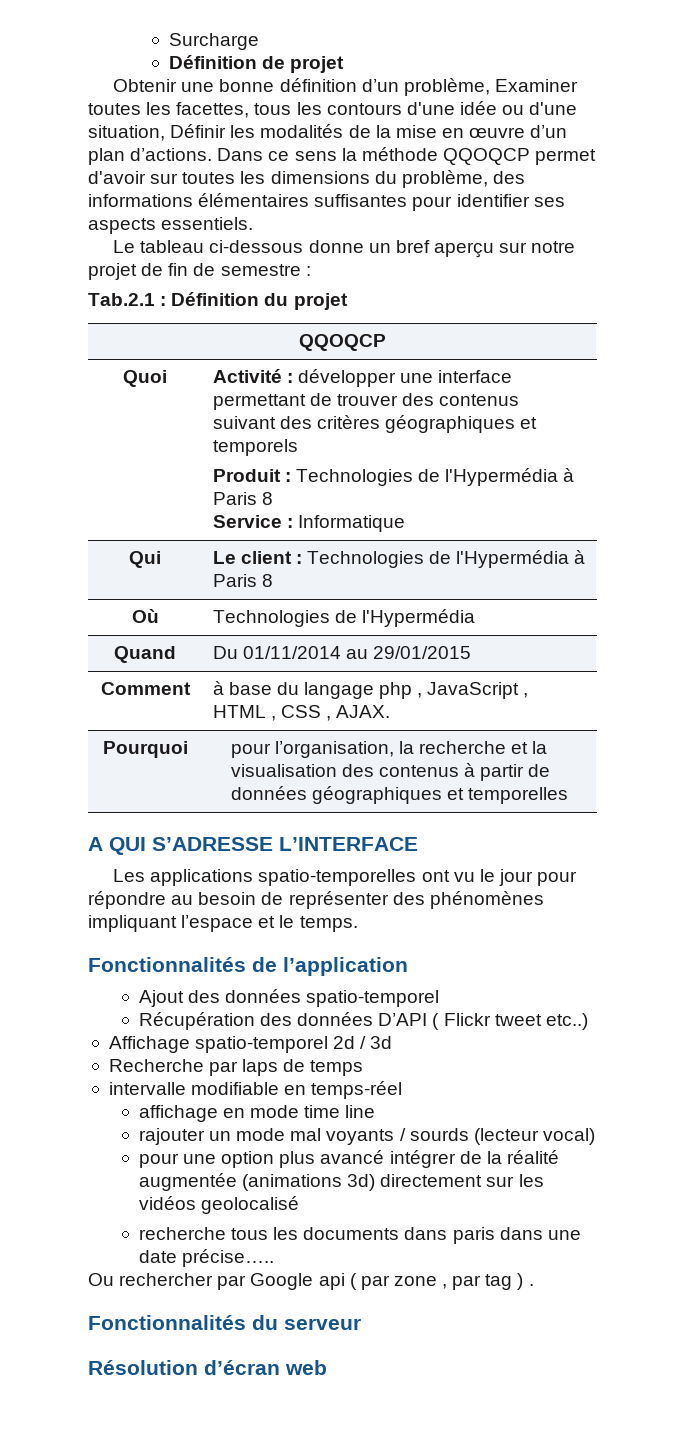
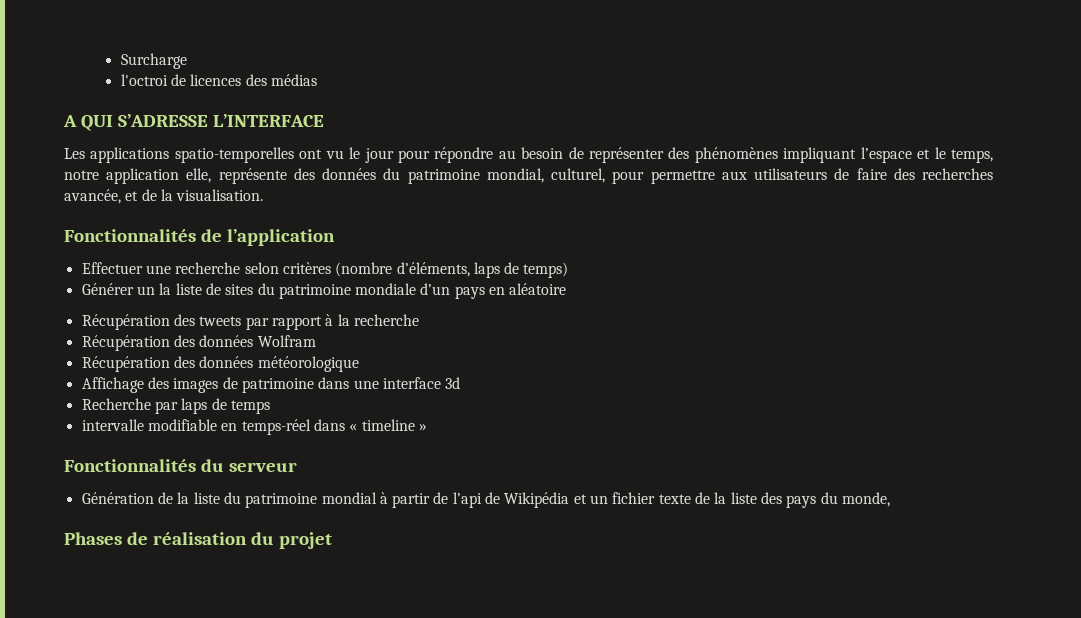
[168,55,345,73] [113,78,578,96] [88,101,578,118] [88,124,568,141] [88,147,597,165] [88,170,525,188] [88,193,565,211] [88,217,254,234] [113,240,576,258] [88,263,311,280] [88,292,348,310] [299,334,386,351] [123,370,167,387] [212,369,513,387] [212,393,520,410] [212,415,538,433] [212,439,298,456] [212,468,575,486] [212,492,273,505] [212,515,405,532] [129,551,161,568] [212,550,586,568] [212,574,273,587] [131,609,159,623] [212,609,475,627] [114,646,176,663] [212,646,471,659] [100,682,191,695] [212,681,529,699] [212,705,391,721] [102,741,188,758] [230,741,548,758] [230,763,551,781] [230,786,568,804] Définition de projet // Obtenir une bonne définition d’un problème, Examiner toutes les facettes, tous les contours d'une idée ou d'une situation, Définir les modalités de la mise en œuvre d’un plan d’actions. Dans ce sens la méthode QQOQCP permet d'avoir sur toutes les dimensions du problème, des informations élémentaires suffisantes pour identifier ses aspects essentiels. // Le tableau ci-dessous donne un bref aperçu sur notre projet de fin de semestre : // Tab.2.1 : Définition du projet // QQOQCP // Quoi | Activité : développer une interface permettant de trouver des contenus suivant des critères géographiques et temporels // Produit : Technologies de l'Hypermédia à Paris 8 // Service : Informatique // Qui | Le client : Technologies de l'Hypermédia à Paris 8 // Où | Technologies de l'Hypermédia // Quand | Du 01/11/2014 au 29/01/2015 // Comment | à base du langage php , JavaScript , HTML , CSS , AJAX. // Pourquoi | pour l’organisation, la recherche et la visualisation des contenus à partir de données géographiques et temporelles -> [120,74,318,86] l'octroi de licences des médias
[299,916,358,932] [88,957,408,976] [138,989,440,1007] [138,1012,588,1030] [108,1036,367,1053] temps. // Fonctionnalités de l’application // Ajout des données spatio-temporel // Récupération des données D’API ( Flickr tweet etc..) // Affichage spatio-temporel 2d / -> [951,149,994,163] [64,168,994,184] [64,189,264,204] [64,229,335,246] [81,262,569,278] [81,283,567,299] [81,314,419,330] [81,335,316,351] [81,356,359,372] [81,377,441,393] temps, notre application elle, représente des données du patrimoine mondial, culturel, pour permettre aux utilisateurs de faire des recherches avancée, et de la visualisation. // Fonctionnalités de l’application // Effectuer une recherche selon critères (nombre d’éléments, laps de temps) // Générer un la liste de sites du patrimoine mondiale d’un pays en aléatoire // Récupération des tweets par rapport à la recherche // Récupération des données Wolfram // Récupération des données météorologique // Affichage des images de patrimoine dans une interface
[138,1105,376,1122] [138,1128,595,1145] [138,1150,559,1168] [138,1173,544,1191] [138,1196,300,1214] [138,1227,581,1244] [138,1249,275,1267] [88,1273,534,1290] [88,1315,361,1330] [88,1360,327,1375] // affichage en mode time line // rajouter un mode mal voyants / sourds (lecteur vocal) // pour une option plus avancé intégrer de la réalité augmentée (animations 3d) directement sur les vidéos geolocalisé // recherche tous les documents dans paris dans une date précise….. // Ou rechercher par Google api ( par zone , par tag ) . // Fonctionnalités du serveur // Résolution d’écran web -> [313,419,427,431] [64,459,297,472] [81,492,890,508] [64,532,332,549] dans « timeline » // Fonctionnalités du serveur // Génération de la liste du patrimoine mondial à partir de l’api de Wikipédia et un fichier texte de la liste des pays du monde, // Phases de réalisation du projet

